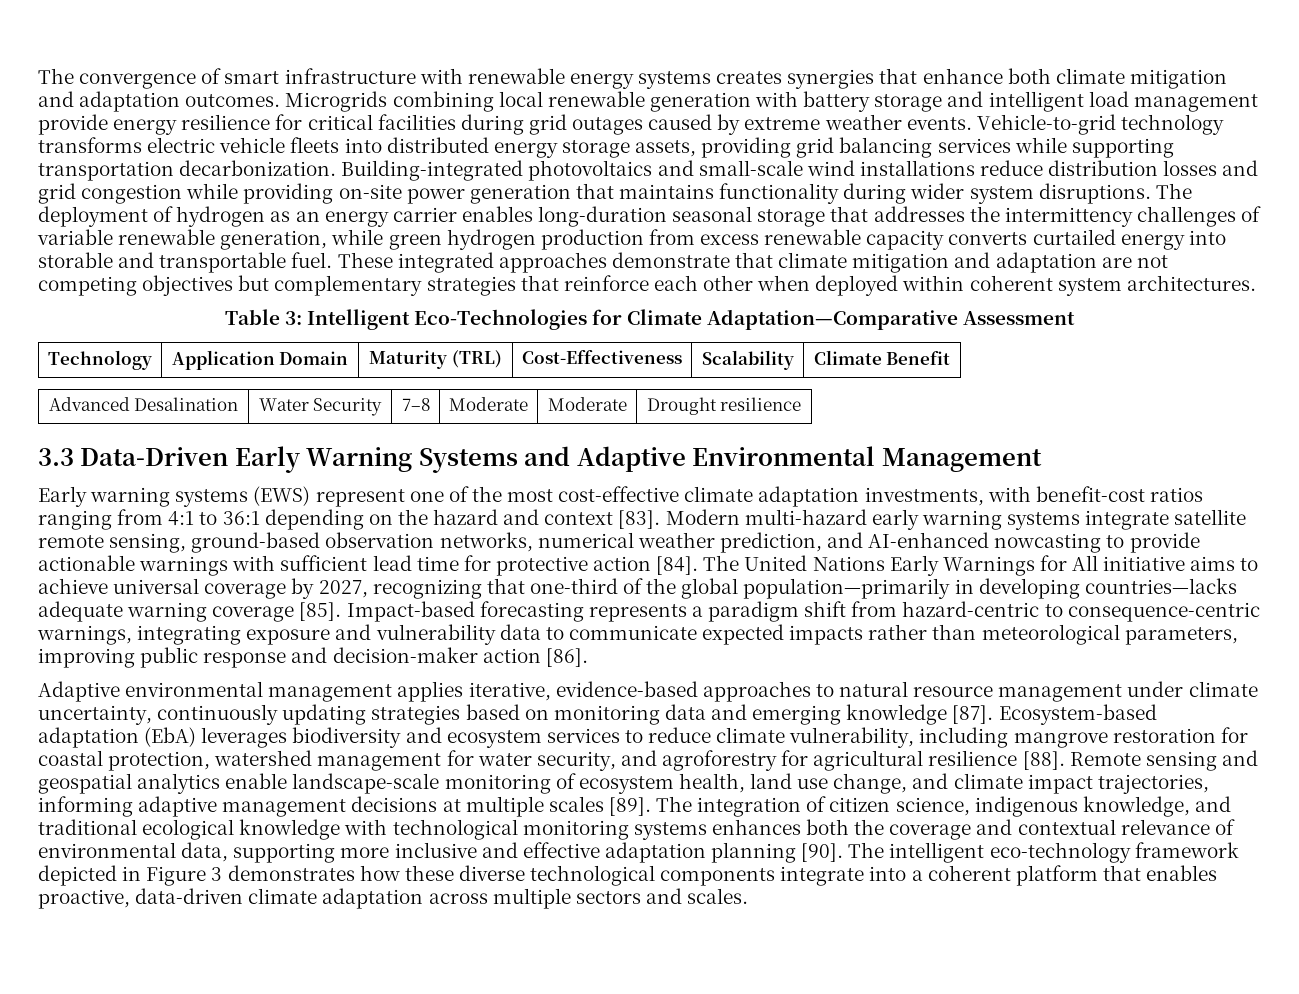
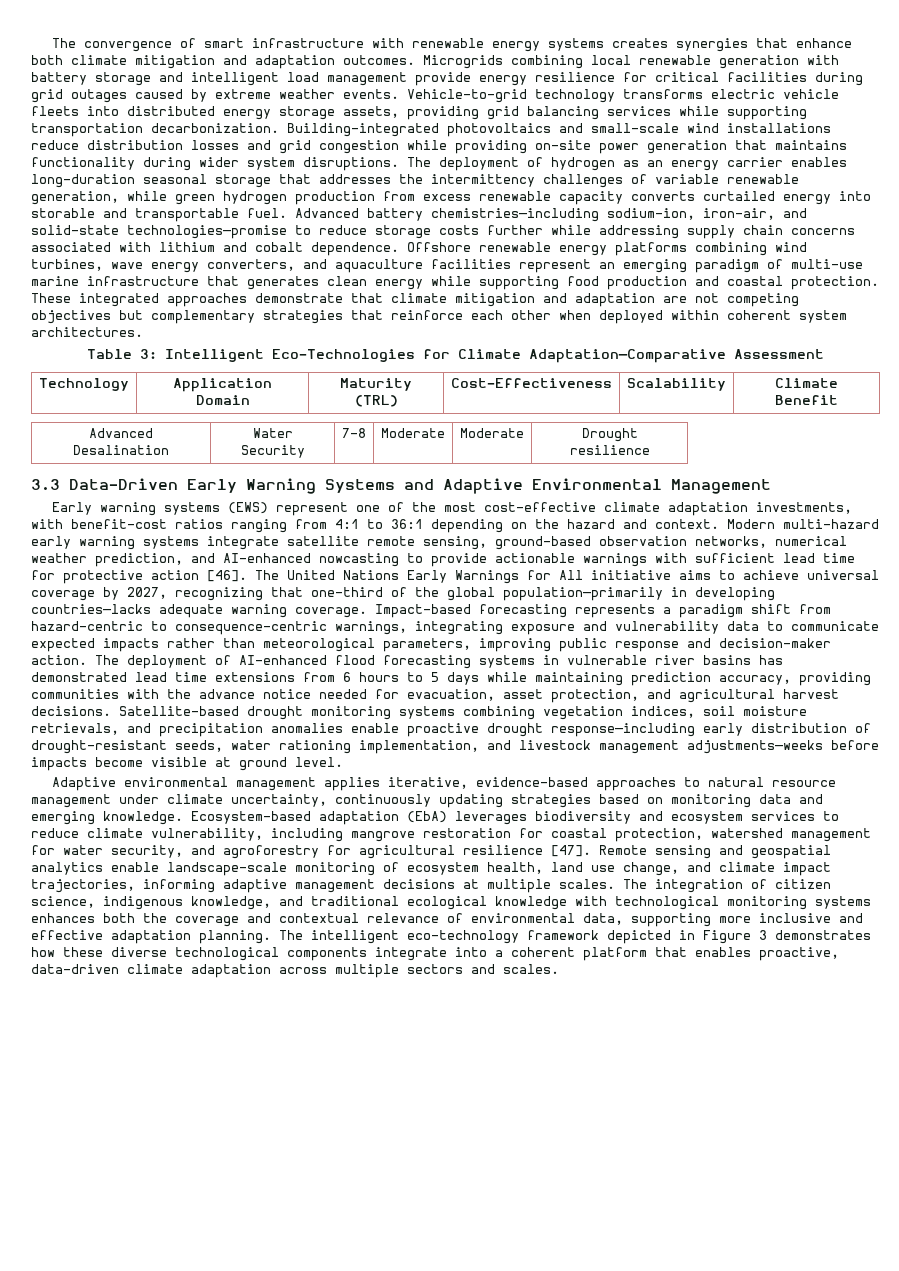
(333, 260) none -> [295,208,807,222] [31,225,855,239] [31,242,807,256] [31,259,863,273] [31,276,879,290] Advanced battery chemistries—including sodium-ion, iron-air, and solid-state technologies—promise to reduce storage costs further while addressing supply chain concerns associated with lithium and cobalt dependence. Offshore renewable energy platforms combining wind turbines, wave energy converters, and aquaculture facilities represent an emerging paradigm of multi-use marine infrastructure that generates clean energy while supporting food production and coastal protection.
[544,510,661,529] context [83]. -> [655,519,719,529] context.
[656,556,699,575] [84]. -> [207,570,247,582] [46].
[212,602,342,622] coverage [85]. -> [295,607,367,618] coverage.
[482,648,588,667] action [86]. -> [31,655,783,669] [31,672,871,686] [31,689,839,703] [31,706,807,720] [31,723,871,737] [31,740,879,754] [31,757,343,771] action. The deployment of AI-enhanced flood forecasting systems in vulnerable river basins has demonstrated lead time extensions from 6 hours to 5 days while maintaining prediction accuracy, providing communities with the advance notice needed for evacuation, asset protection, and agricultural harvest decisions. Satellite-based drought monitoring systems combining vegetation indices, soil moisture retrievals, and precipitation anomalies enable proactive drought response—including early distribution of drought-resistant seeds, water rationing implementation, and livestock management adjustments—weeks before impacts become visible at ground level.
[846,704,994,725] knowledge [87]. -> [103,811,183,825] knowledge.
[1022,751,1065,770] [88]. -> [551,845,591,857] [47].
[548,796,651,816] scales [89]. -> [559,879,615,889] scales.
[711,842,844,863] planning [90]. -> [199,930,271,944] planning.

